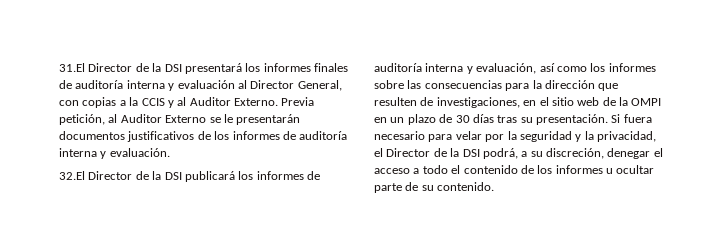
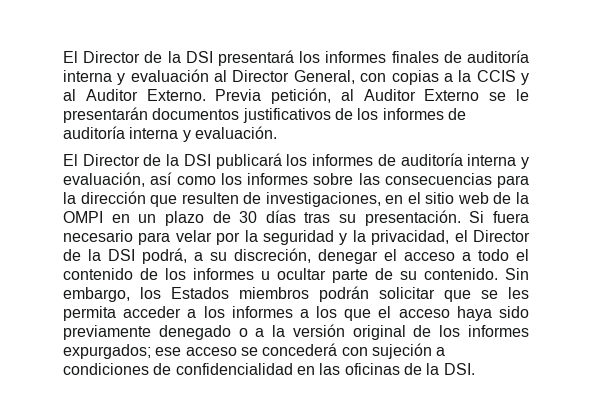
[59,63,85,72] 31.El -> [63,51,78,63] El
[59,171,85,180] 32.El -> [63,154,78,166] El
(495, 186) none -> [505,268,529,280] [63,286,529,302] [63,306,529,321] [63,324,529,340] [63,343,446,359] [63,363,475,375] Sin embargo, los Estados miembros podrán solicitar que se les permita acceder a los informes a los que el acceso haya sido previamente denegado o a la versión original de los informes expurgados; ese acceso se concederá con sujeción a condiciones de confidencialidad en las oficinas de la DSI.

